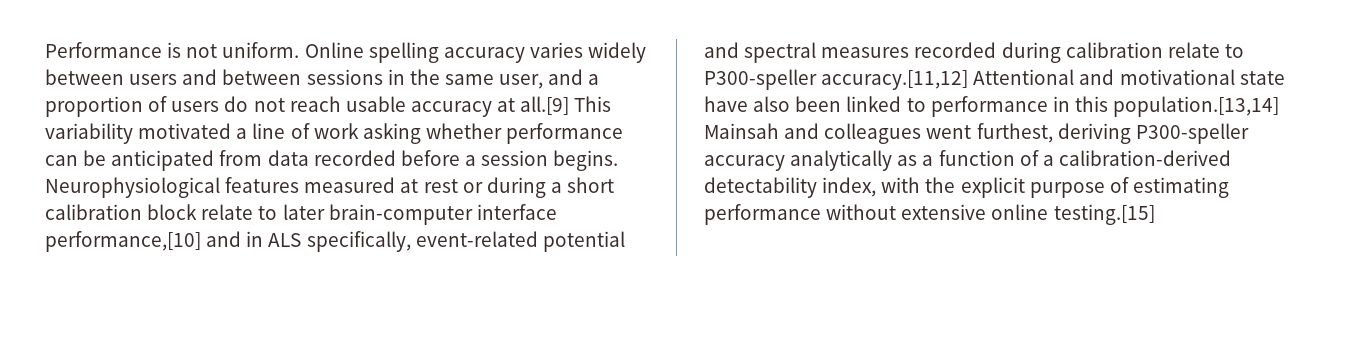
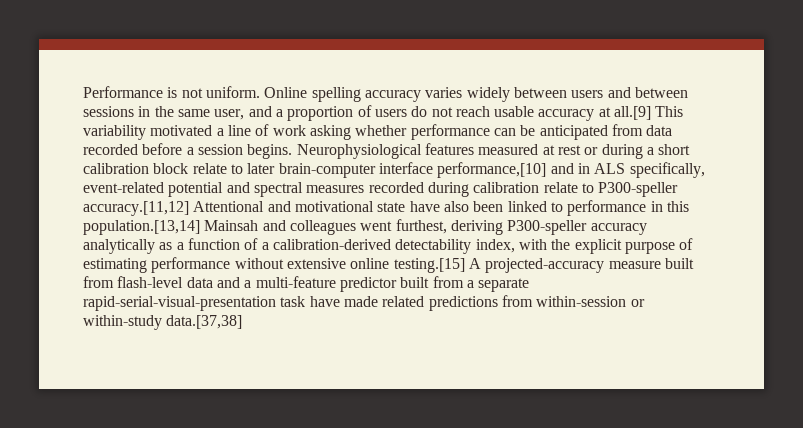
(1155, 214) none -> [468,258,694,273] [83,276,530,292] [83,295,645,311] [83,315,243,330] A projected-accuracy measure built from flash-level data and a multi-feature predictor built from a separate rapid-serial-visual-presentation task have made related predictions from within-session or within-study data.[37,38]

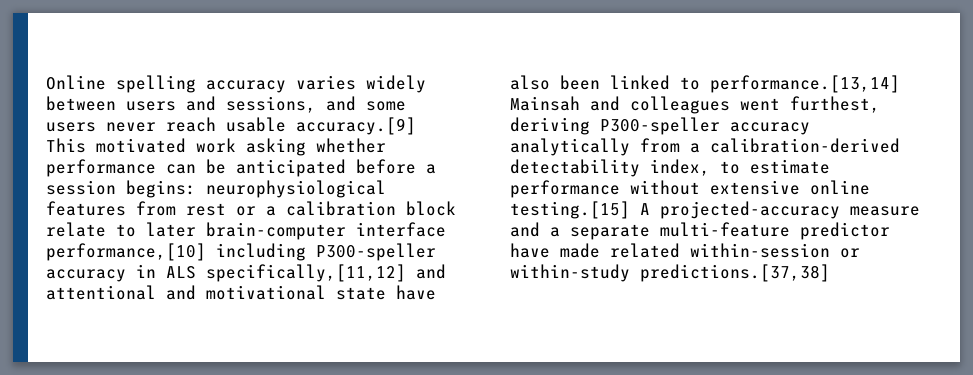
[83,86,260,98] Performance is not uniform. -> (46, 82) none
[634,87,688,98] [83,105,684,121] [83,124,270,140] between sessions in the same user, and a proportion of users do not reach usable accuracy at all.[9] This variability motivated a line of -> [226,96,406,113] [46,117,416,135] [46,138,186,153] sessions, and some users never reach usable accuracy.[9] This motivated
[611,124,673,136] [83,143,691,159] from data recorded before a session begins. Neurophysiological features measured at rest or during a short -> [356,159,436,174] [46,180,386,198] [46,201,276,216] before a session begins: neurophysiological features from rest or a
[550,162,705,178] [83,182,679,197] [83,201,265,216] and in ALS specifically, event-related potential and spectral measures recorded during calibration relate to P300-speller accuracy.[11,12] Attentional -> [216,243,436,261] [46,264,446,282] [46,285,156,300] including P300-speller accuracy in ALS specifically,[11,12] and attentional
[567,200,689,216] [83,220,200,235] performance in this population.[13,14] -> [710,75,900,93] performance.[13,14]
[159,238,694,254] [83,258,147,273] as a function of a calibration-derived detectability index, with the explicit purpose of estimating -> [640,138,900,153] [510,159,830,177] from a calibration-derived detectability index, to estimate
[664,258,694,269] [83,276,252,288] built from flash-level data and a -> [510,222,650,240] and a separate
[400,276,530,292] [83,296,306,311] built from a separate rapid-serial-visual-presentation task -> (890, 231) none
[428,295,533,311] predictions from -> (680, 250) none
[166,315,243,329] data.[37,38] -> [640,264,830,282] predictions.[37,38]

